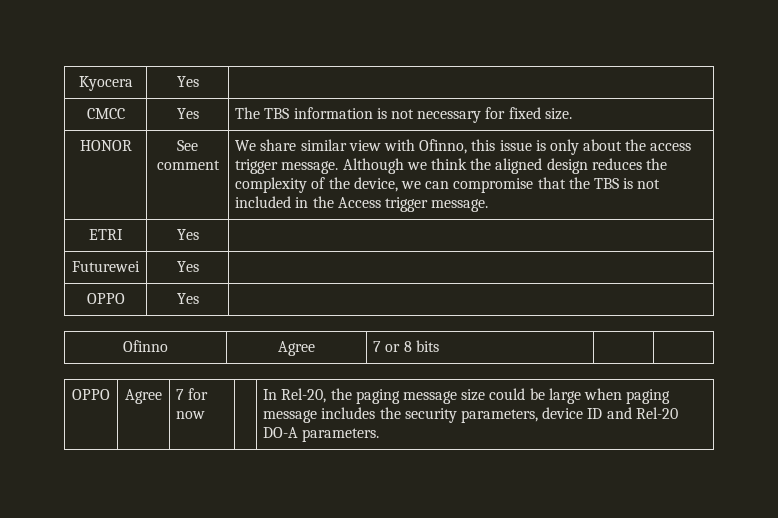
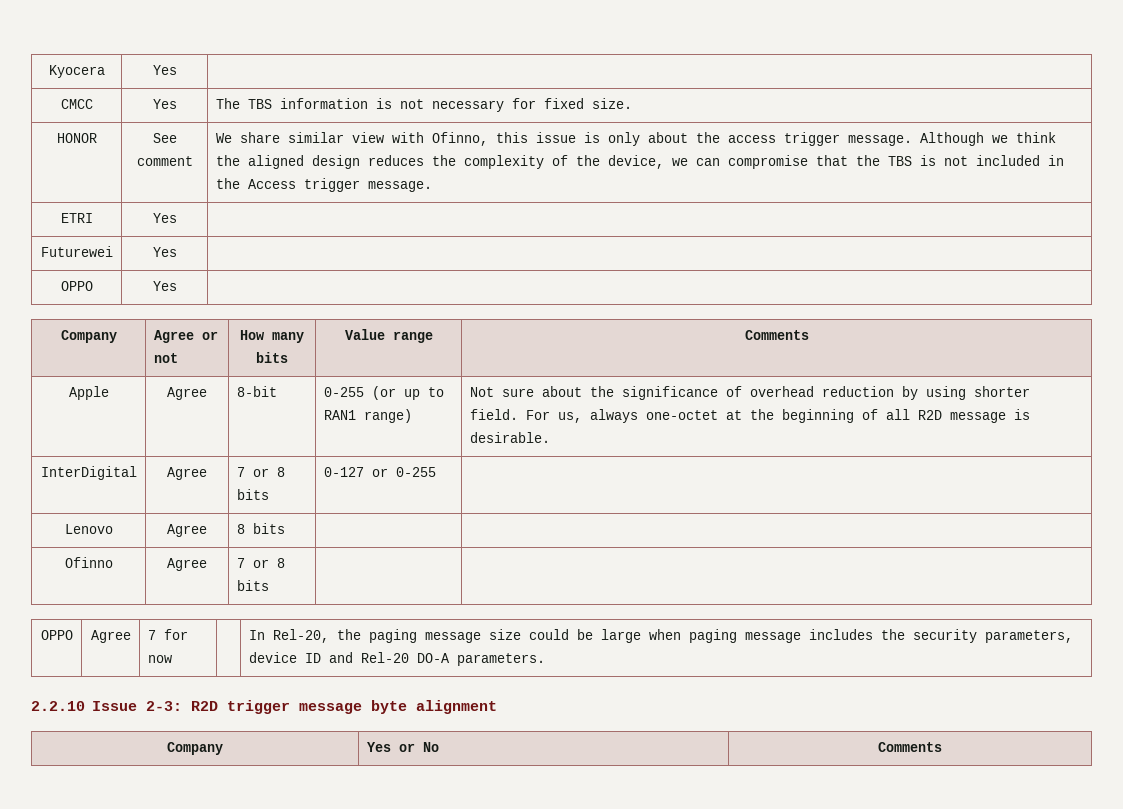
(199, 298) none -> [60,330,117,343] [153,330,218,343] [153,353,178,363] [240,330,304,343] [256,352,288,363] [344,329,433,343] [744,330,809,340] [68,386,109,400] [167,387,207,400] [236,386,277,397] [323,386,444,400] [323,409,412,423] [469,386,1030,400] [469,409,1030,423] [469,432,550,443] [40,466,137,480] [167,467,207,480] [236,467,285,477] [236,489,269,500] [323,467,436,477] [64,524,113,534] [167,524,207,537] [236,523,285,534] // Company | Agree or not | How many bits | Value range | Comments // Apple | Agree | 8-bit | 0-255 (or up to RAN1 range) | Not sure about the significance of overhead reduction by using shorter field. For us, always one-octet at the beginning of all R2D message is desirable. // InterDigital | Agree | 7 or 8 bits | 0-127 or 0-255 | // Lenovo | Agree | 8 bits | |
(380, 435) none -> [31,700,497,714] [167,742,223,755] [366,742,439,752] [878,742,942,752] // 2.2.10 Issue 2-3: R2D trigger message byte alignment // Company | Yes or No | Comments

